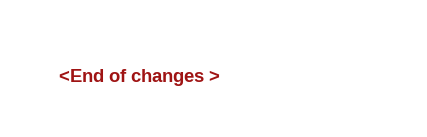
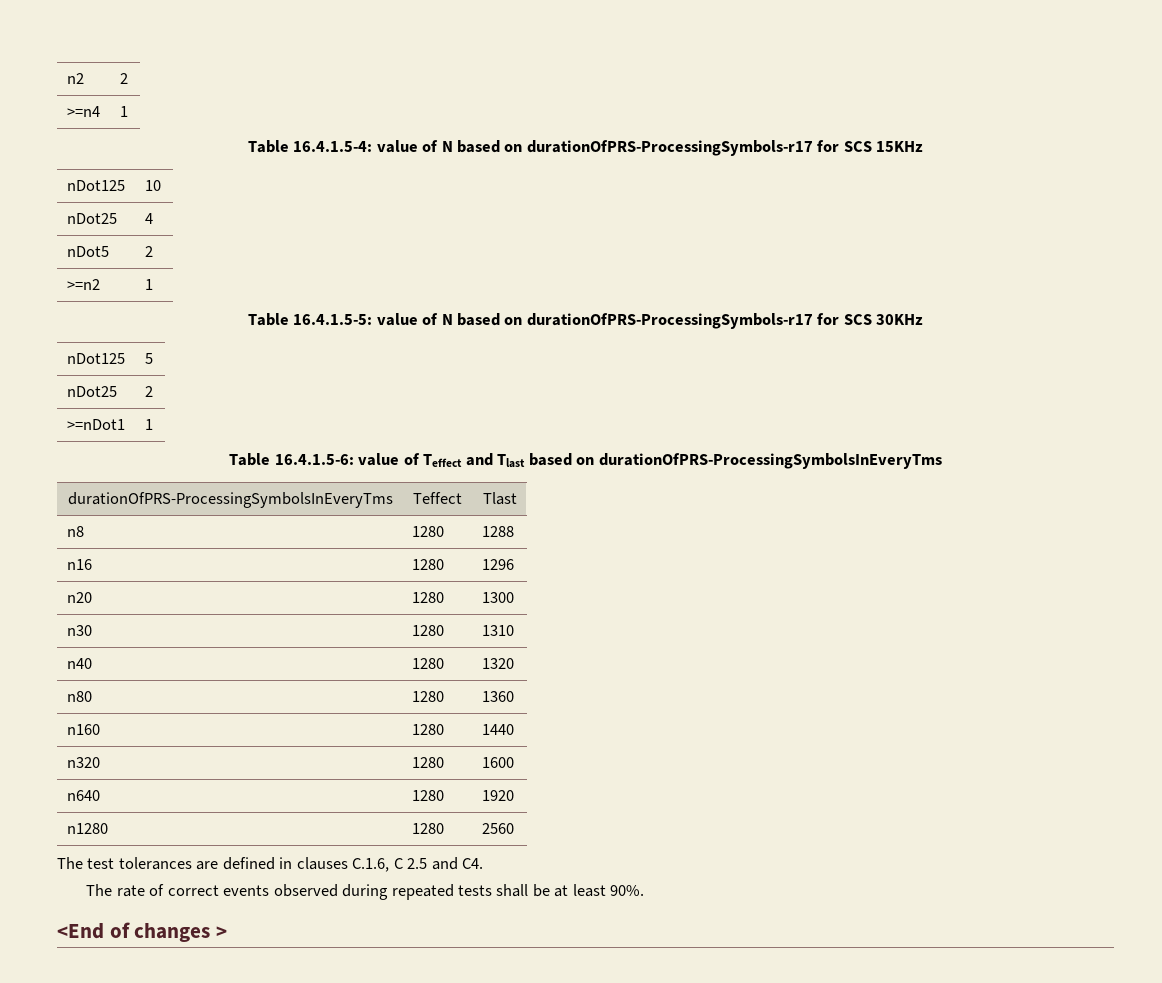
(59, 75) none -> [66,73,84,84] [119,73,128,84] [66,106,100,117] [119,106,128,117] [247,140,924,156] [66,180,125,191] [144,180,161,191] [66,213,117,224] [144,213,153,224] [66,246,109,257] [144,246,153,257] [66,279,100,290] [144,279,153,290] [247,313,924,329] [66,353,125,364] [144,353,153,364] [66,386,117,397] [144,386,153,397] [66,419,125,430] [144,419,153,430] [229,453,942,469] [67,492,393,508] [413,492,462,504] [482,492,517,505] [66,526,84,537] [411,526,444,537] [481,526,514,537] [66,559,92,570] [411,559,444,570] [481,559,514,570] [66,592,92,603] [411,592,444,603] [481,592,514,603] [66,625,92,636] [411,625,444,636] [481,625,514,636] [66,658,92,669] [411,658,444,669] [481,658,514,669] [66,691,92,702] [411,691,444,702] [481,691,514,702] [66,724,100,735] [411,724,444,735] [481,724,514,735] [66,757,100,768] [411,757,444,768] [481,757,514,768] [66,790,100,801] [411,790,444,801] [481,790,514,801] [66,823,108,834] [411,823,444,834] [481,823,514,834] [57,857,484,872] [86,884,645,900] n2 | 2 // >=n4 | 1 // Table 16.4.1.5-4: value of N based on durationOfPRS-ProcessingSymbols-r17 for SCS 15KHz // nDot125 | 10 // nDot25 | 4 // nDot5 | 2 // >=n2 | 1 // Table 16.4.1.5-5: value of N based on durationOfPRS-ProcessingSymbols-r17 for SCS 30KHz // nDot125 | 5 // nDot25 | 2 // >=nDot1 | 1 // Table 16.4.1.5-6: value of Teffect and Tlast based on durationOfPRS-ProcessingSymbolsInEveryTms // durationOfPRS-ProcessingSymbolsInEveryTms | Teffect | Tlast // n8 | 1280 | 1288 // n16 | 1280 | 1296 // n20 | 1280 | 1300 // n30 | 1280 | 1310 // n40 | 1280 | 1320 // n80 | 1280 | 1360 // n160 | 1280 | 1440 // n320 | 1280 | 1600 // n640 | 1280 | 1920 // n1280 | 1280 | 2560 // The test tolerances are defined in clauses C.1.6, C 2.5 and C4. // The rate of correct events observed during repeated tests shall be at least 90%. //

